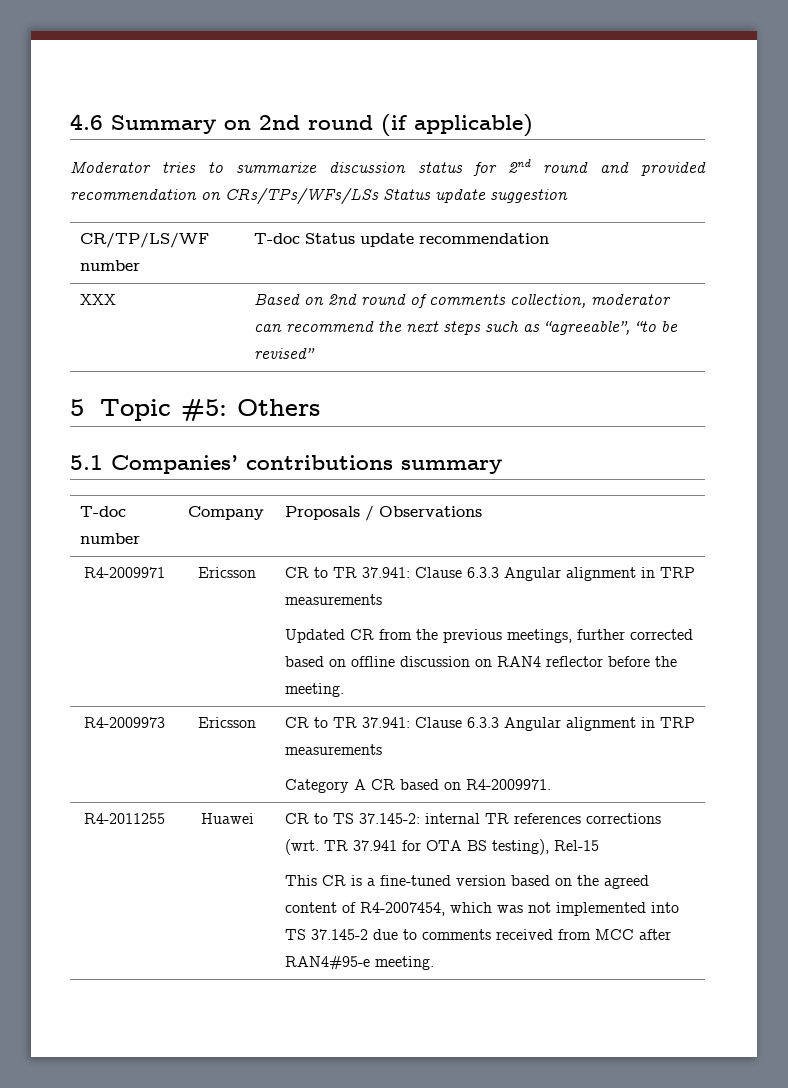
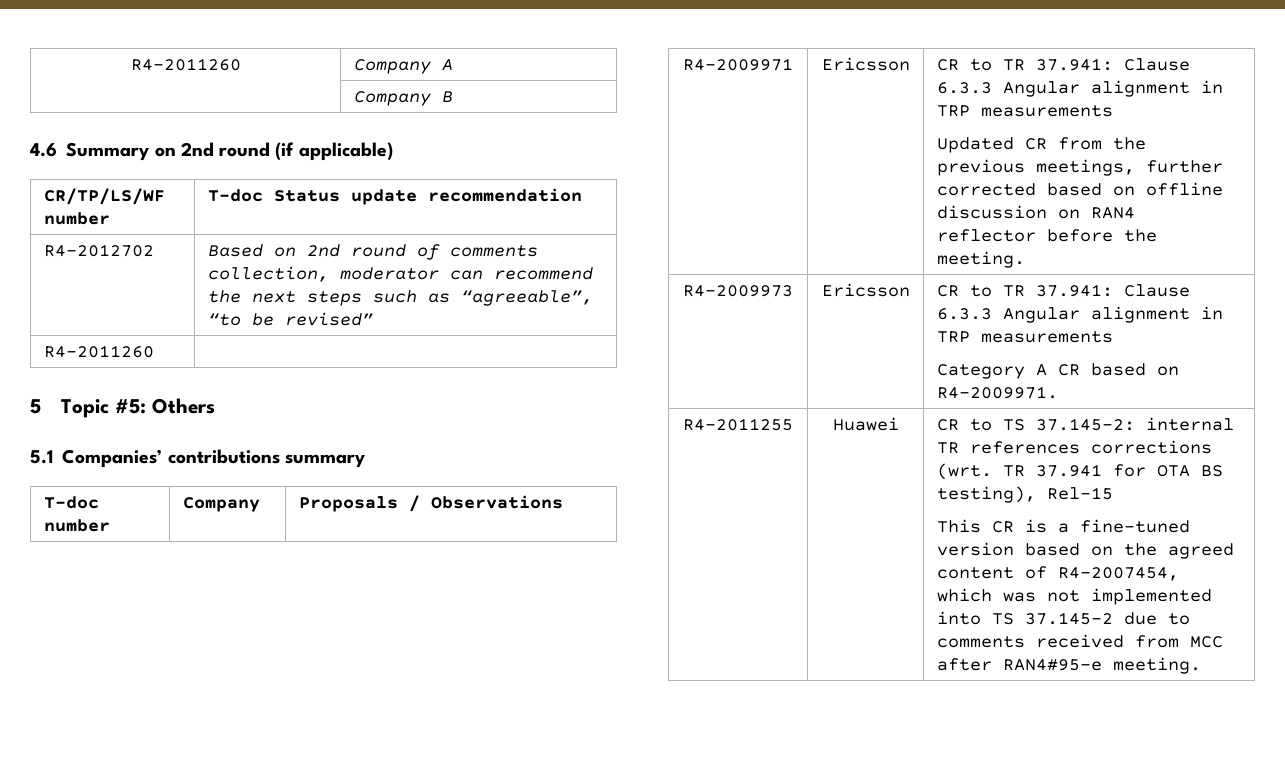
(70, 122) none -> [130,58,241,71] [353,59,453,74] [353,91,453,106] R4-2011260 | Company A // | Company B //
[70,159,706,176] [70,188,568,205] // Moderator tries to summarize discussion status for 2nd round and provided recommendation on CRs/TPs/WFs/LSs Status update suggestion -> (393, 151) none
[79,294,116,305] XXX -> [43,244,154,257] R4-2012702
(315, 353) none -> [43,345,154,358] // R4-2011260 |

